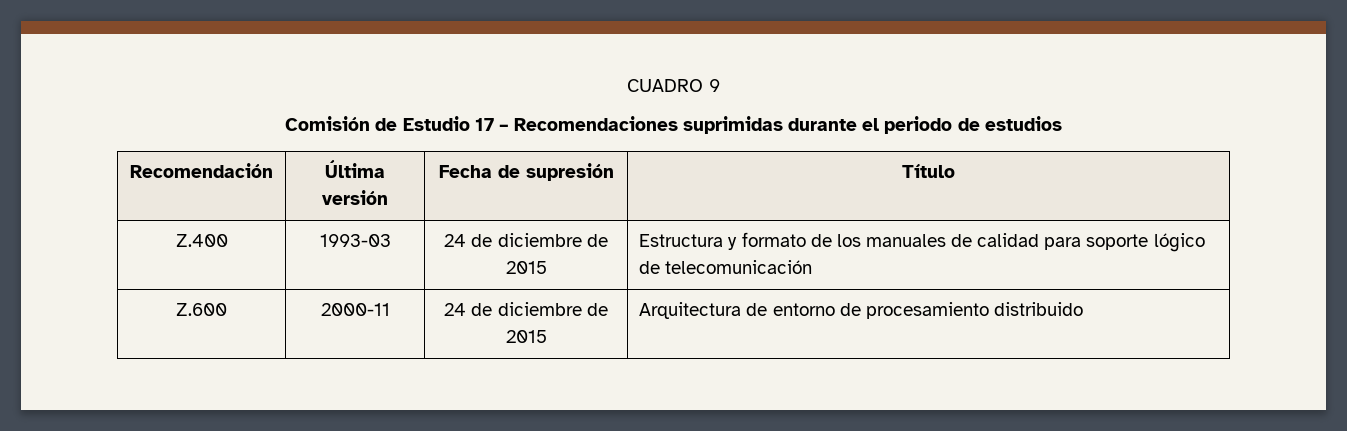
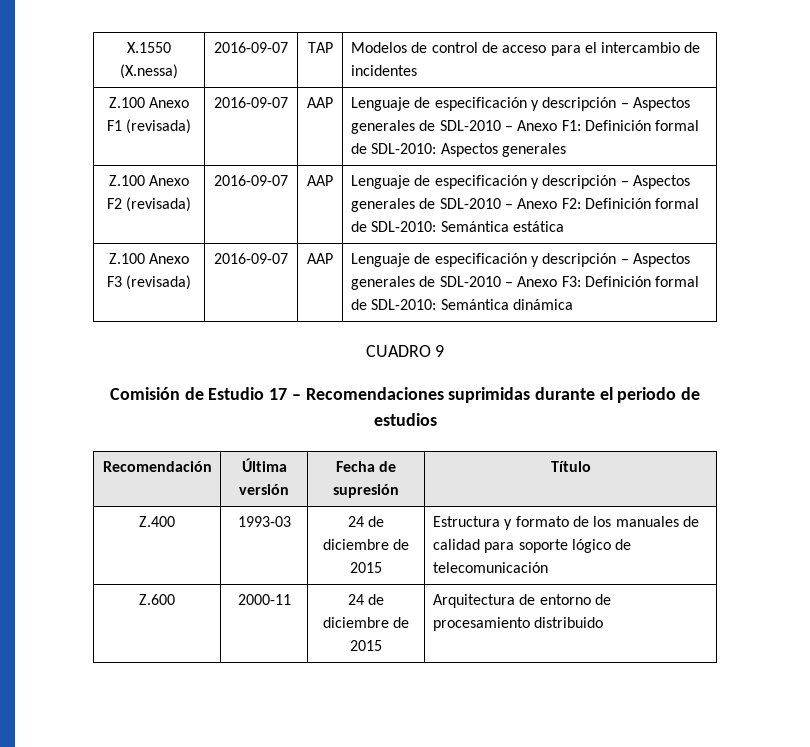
(627, 85) none -> [127,42,171,53] [120,64,178,79] [214,42,288,53] [307,42,333,53] [350,42,701,56] [350,65,417,76] [108,97,190,108] [106,119,192,134] [214,97,288,108] [307,97,333,108] [350,97,690,111] [350,120,700,134] [350,143,566,157] [108,175,190,186] [106,197,192,212] [214,175,288,186] [307,175,333,186] [350,175,690,189] [350,198,700,212] [350,221,564,232] [108,253,190,264] [106,275,192,290] [214,253,288,264] [307,253,333,264] [350,253,690,267] [350,276,700,290] [350,299,573,310] X.1550 (X.nessa) | 2016-09-07 | TAP | Modelos de control de acceso para el intercambio de incidentes // Z.100 Anexo F1 (revisada) | 2016-09-07 | AAP | Lenguaje de especificación y descripción – Aspectos generales de SDL-2010 – Anexo F1: Definición formal de SDL-2010: Aspectos generales // Z.100 Anexo F2 (revisada) | 2016-09-07 | AAP | Lenguaje de especificación y descripción – Aspectos generales de SDL-2010 – Anexo F2: Definición formal de SDL-2010: Semántica estática // Z.100 Anexo F3 (revisada) | 2016-09-07 | AAP | Lenguaje de especificación y descripción – Aspectos generales de SDL-2010 – Anexo F3: Definición formal de SDL-2010: Semántica dinámica //

